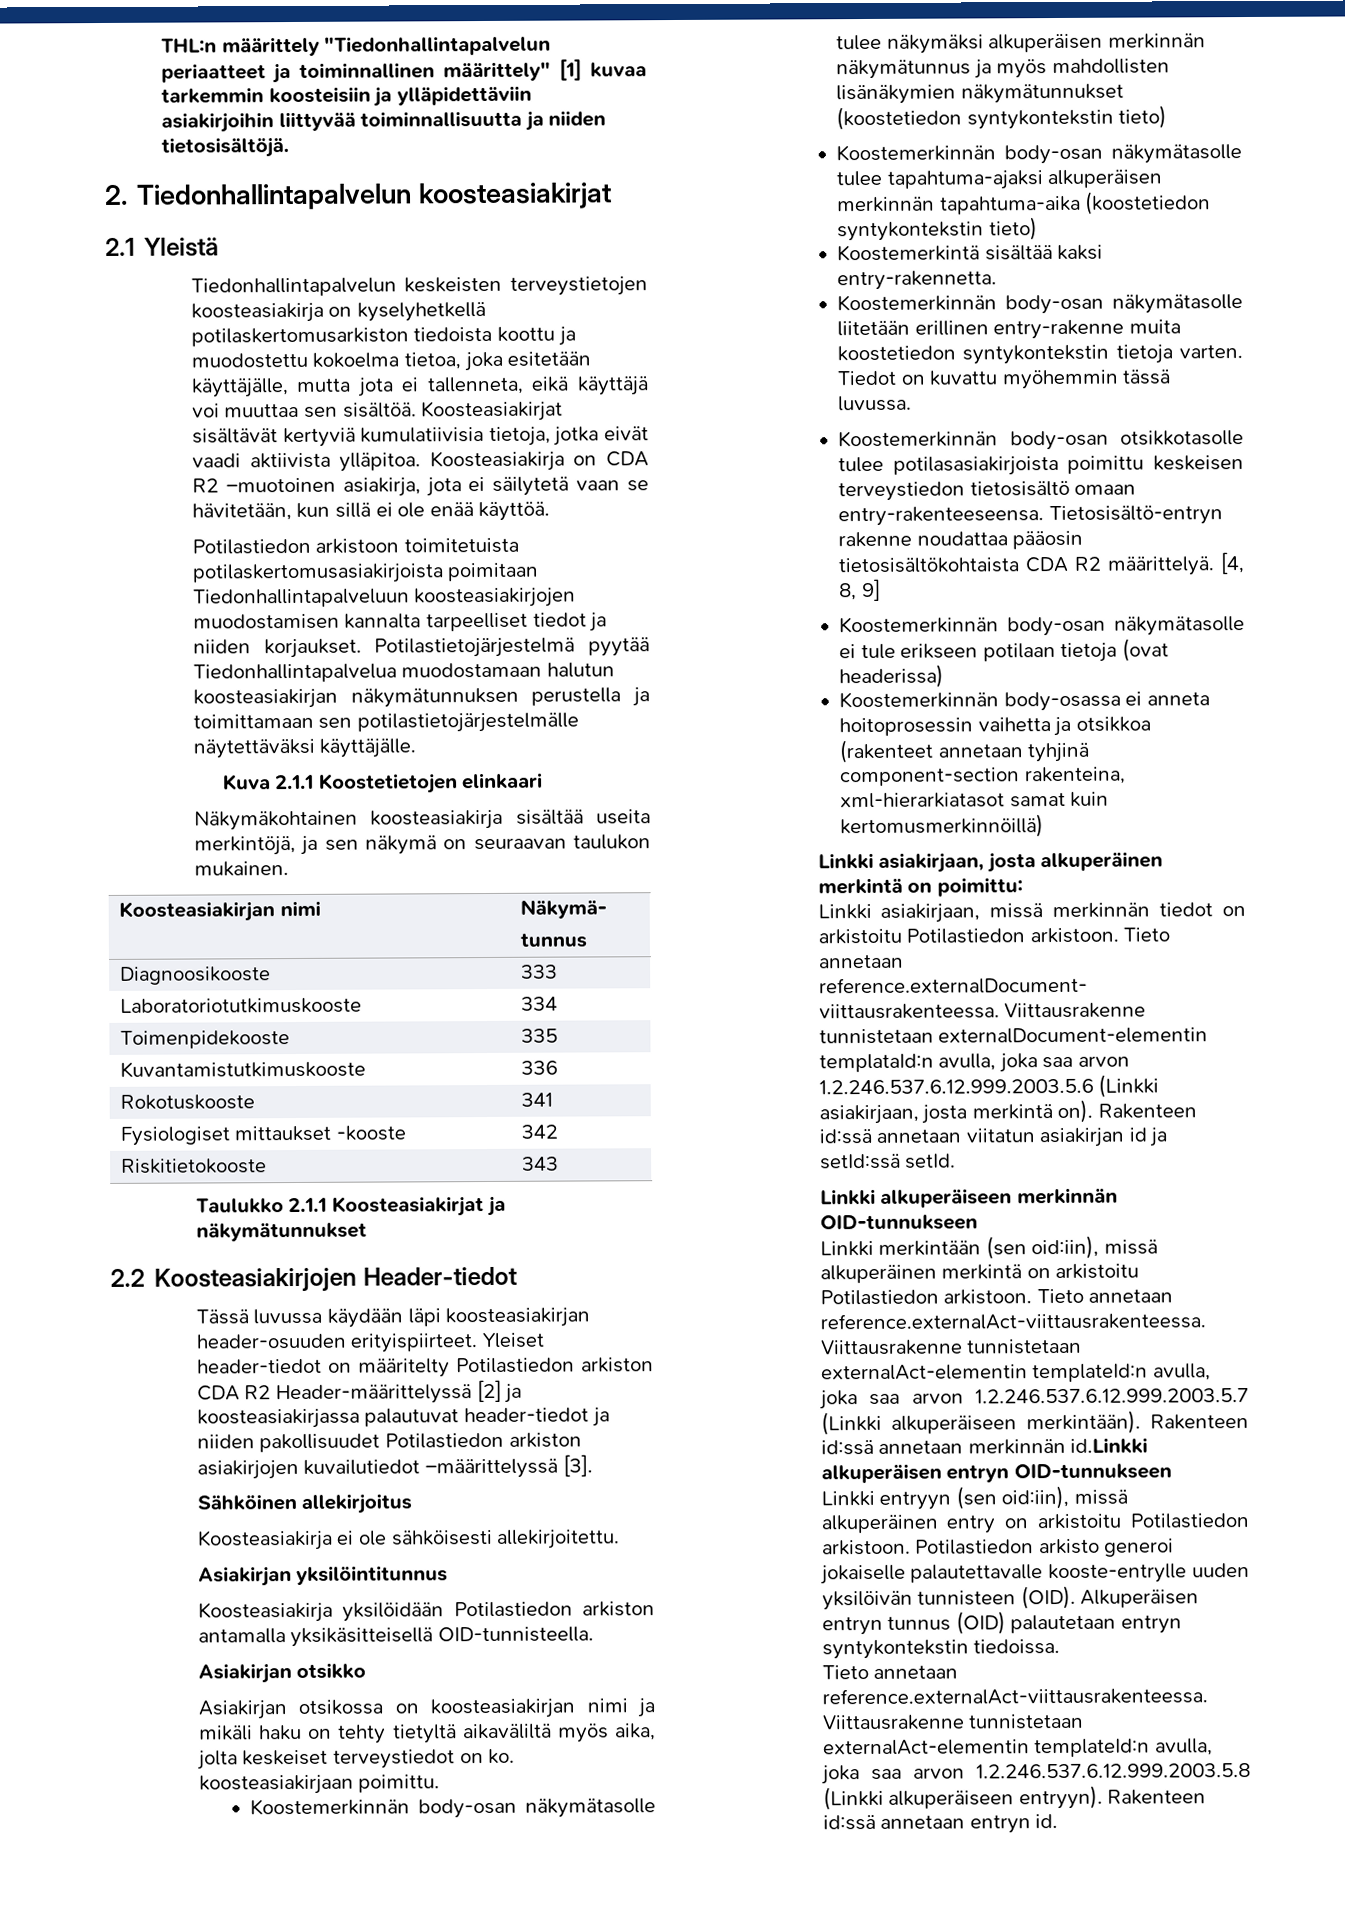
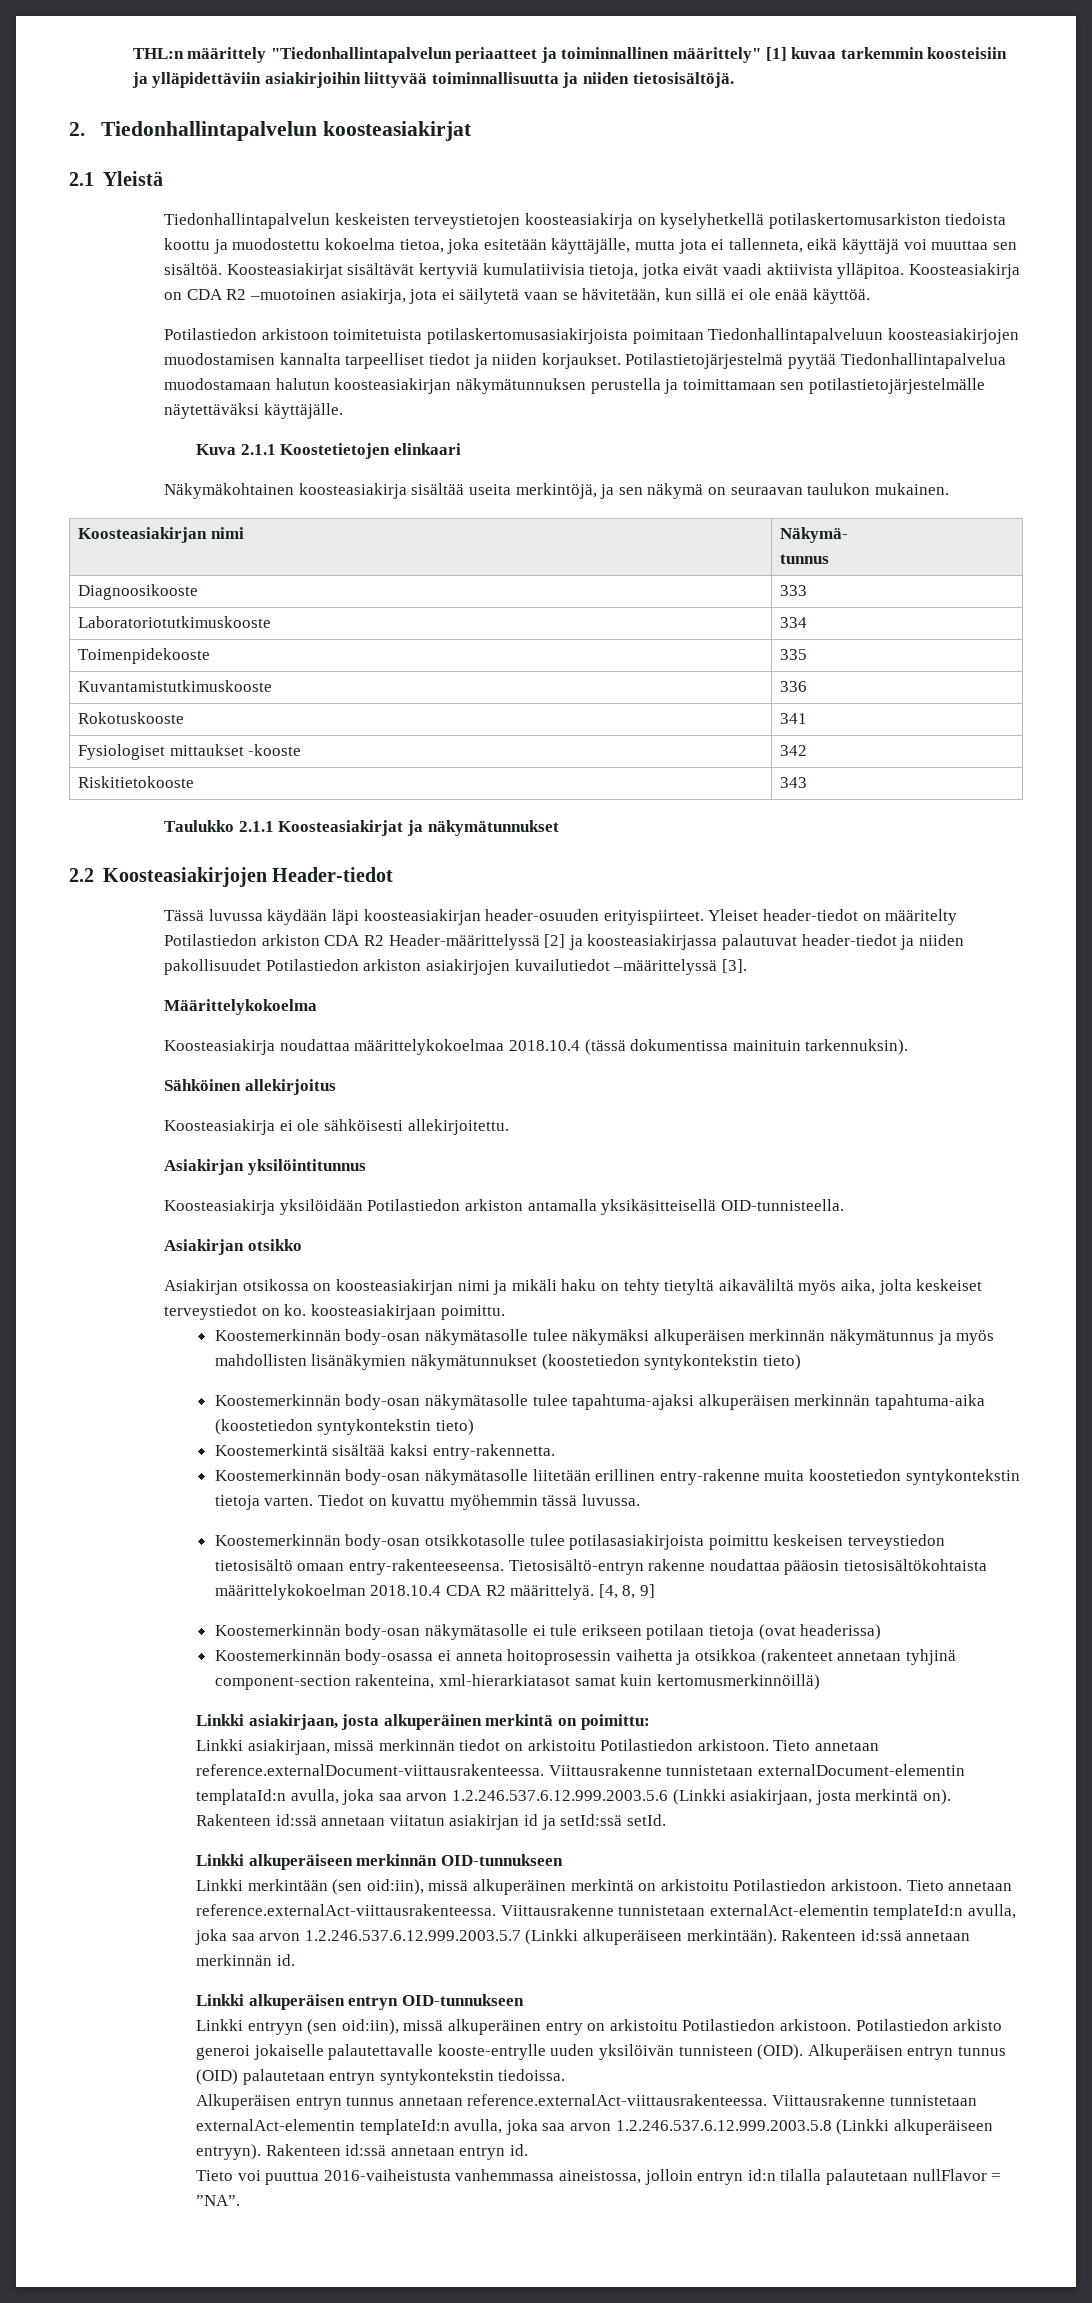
(593, 1465) none -> [164,999,318,1015] [164,1039,909,1055] // Määrittelykokoelma // Koosteasiakirja noudattaa määrittelykokoelmaa 2018.10.4 (tässä dokumentissa mainituin tarkennuksin).
(1020, 565) none -> [214,1584,442,1600] määrittelykokoelman 2018.10.4
[1070,1437,1149,1454] id.Linkki -> [276,1954,295,1966] [196,1994,245,2006] id. // Linkki
[821,1665,869,1680] Tieto -> [196,2094,395,2110] Alkuperäisen entryn tunnus
(1059, 1821) none -> [196,2169,1002,2185] [196,2195,241,2206] // Tieto voi puuttua 2016-vaiheistusta vanhemmassa aineistossa, jolloin entryn id:n tilalla palautetaan nullFlavor = ”NA”.

